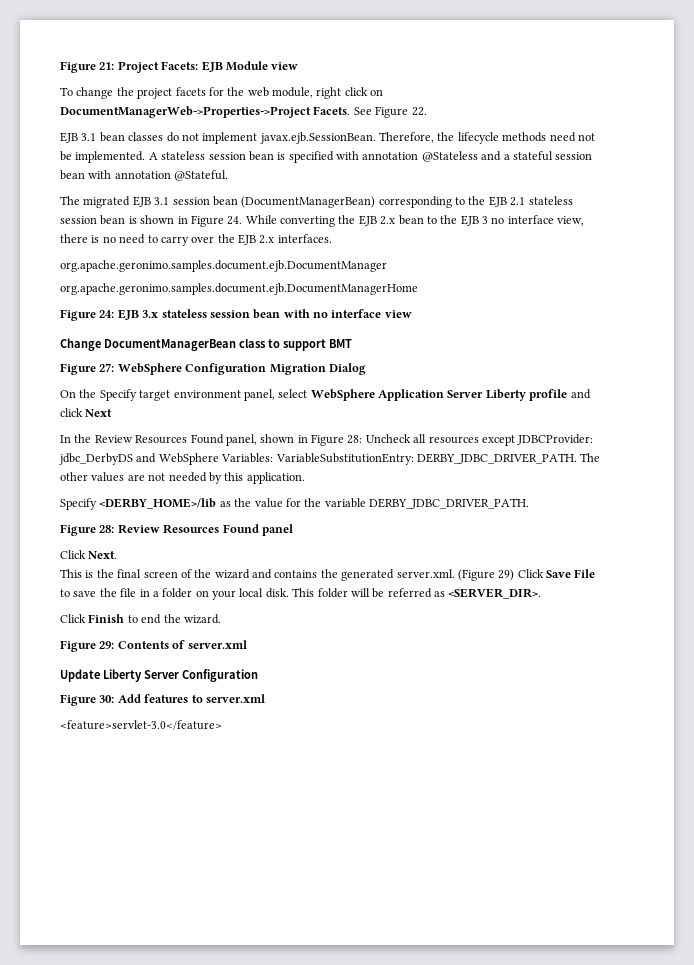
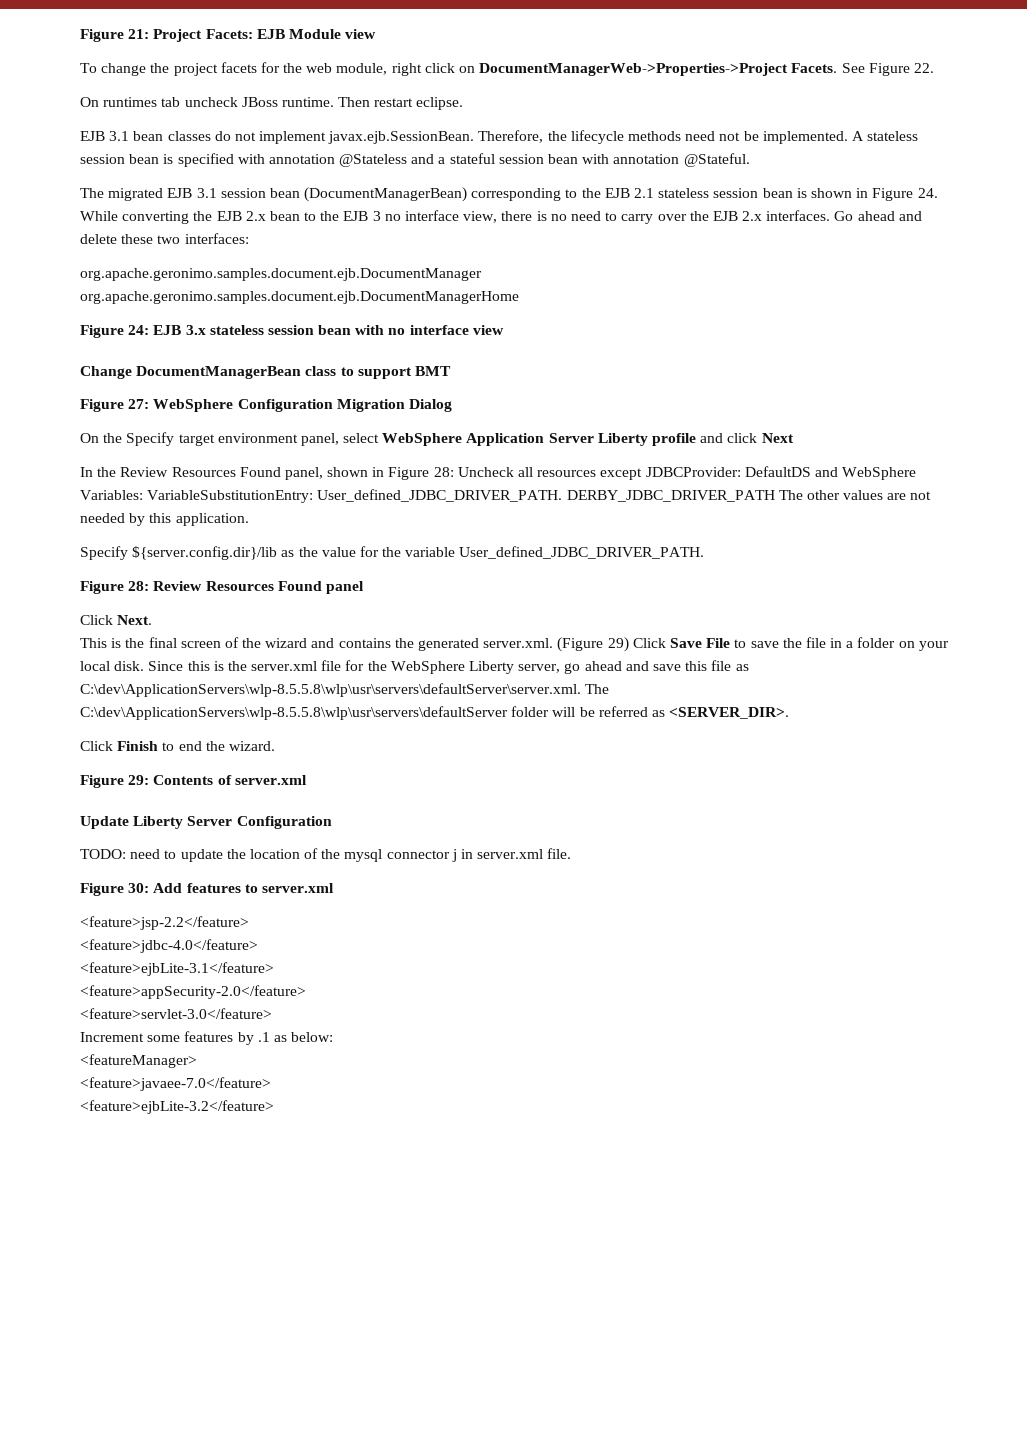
(427, 111) none -> [80,97,464,110] // On runtimes tab uncheck JBoss runtime. Then restart eclipse.
(332, 238) none -> [834,211,922,221] [80,233,249,244] Go ahead and delete these two interfaces:
[59,453,133,465] jdbc_DerbyDS -> [744,466,811,477] DefaultDS
[416,453,577,464] DERBY_JDBC_DRIVER_PATH. -> [317,489,775,502] User_defined_JDBC_DRIVER_PATH. DERBY_JDBC_DRIVER_PATH
[99,498,217,509] <DERBY_HOME>/lib -> [132,546,278,560] ${server.config.dir}/lib
[369,498,529,509] DERBY_JDBC_DRIVER_PATH. -> [459,546,705,559] User_defined_JDBC_DRIVER_PATH.
[292,588,315,597] This -> [148,660,749,674] [80,683,610,697] [80,706,508,720] Since this is the server.xml file for the WebSphere Liberty server, go ahead and save this file as C:\dev\ApplicationServers\wlp-8.5.5.8\wlp\usr\servers\defaultServer\server.xml. The C:\dev\ApplicationServers\wlp-8.5.5.8\wlp\usr\servers\defaultServer
(258, 675) none -> [80,848,572,862] // TODO: need to update the location of the mysql connector j in server.xml file.
[60,720,222,730] <feature>servlet-3.0</feature> -> [80,916,249,930] [80,939,258,953] [80,962,274,976] [80,985,306,999] [80,1008,272,1019] [80,1031,334,1045] [80,1054,197,1068] [80,1077,271,1091] [80,1100,274,1114] <feature>jsp-2.2</feature> // <feature>jdbc-4.0</feature> // <feature>ejbLite-3.1</feature> // <feature>appSecurity-2.0</feature> // <feature>servlet-3.0</feature> // Increment some features by .1 as below: // <featureManager> // <feature>javaee-7.0</feature> // <feature>ejbLite-3.2</feature>

